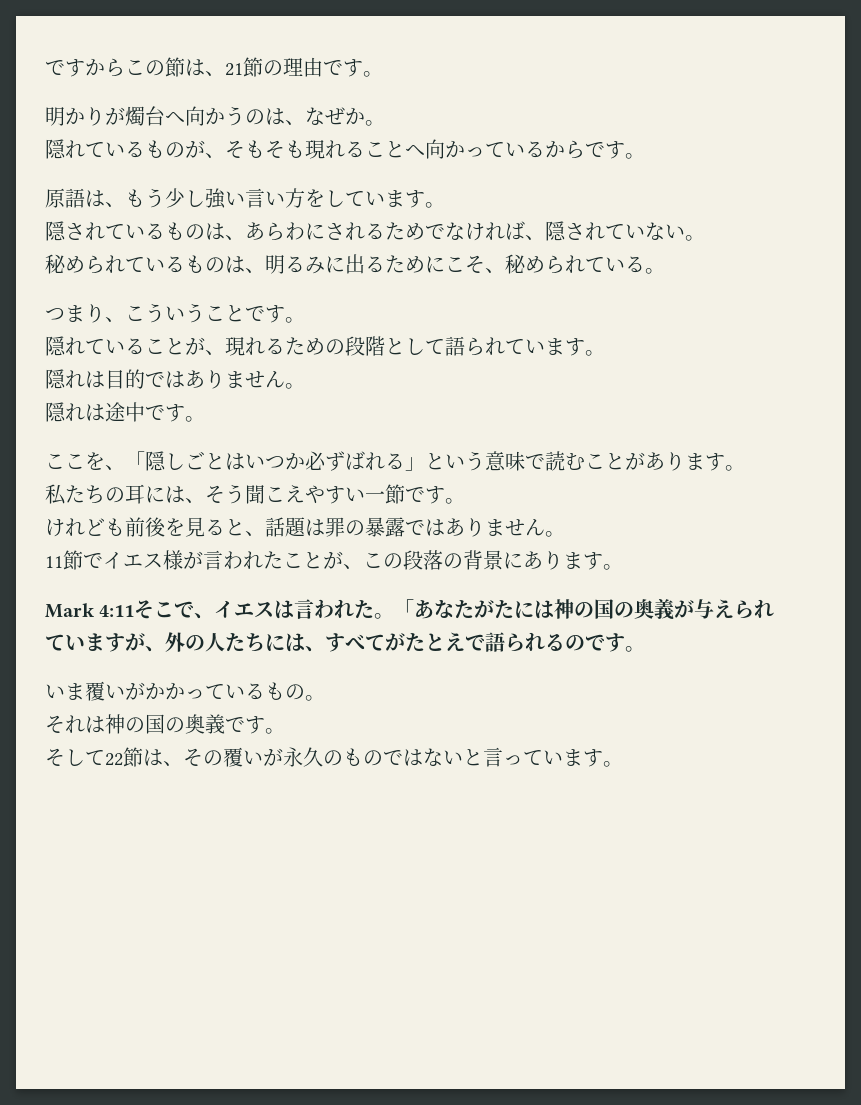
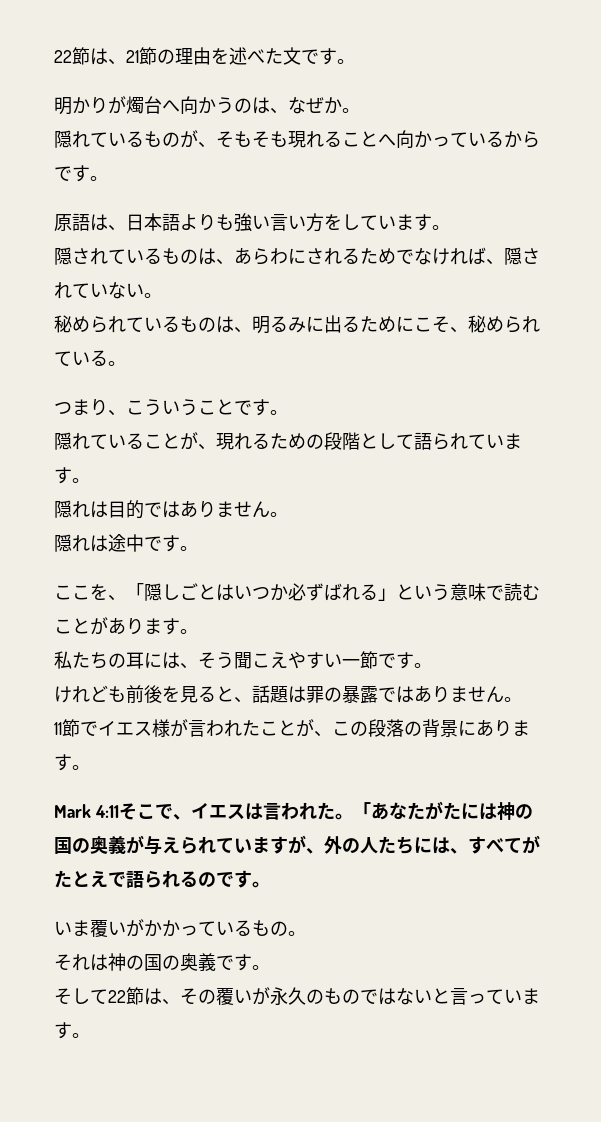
[45,58,165,77] ですからこの -> [54,50,72,63] 22
(323, 67) none -> [211,47,301,65] を述べた文
[125,188,205,208] もう少し -> [126,213,234,231] 日本語よりも

